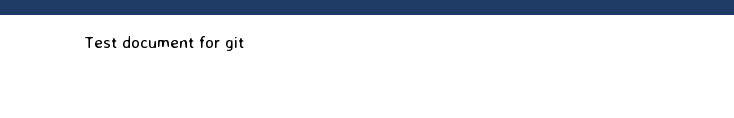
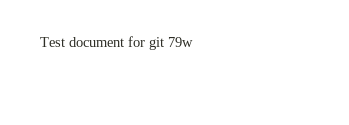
(244, 44) none -> [168,37,193,47] 79w

